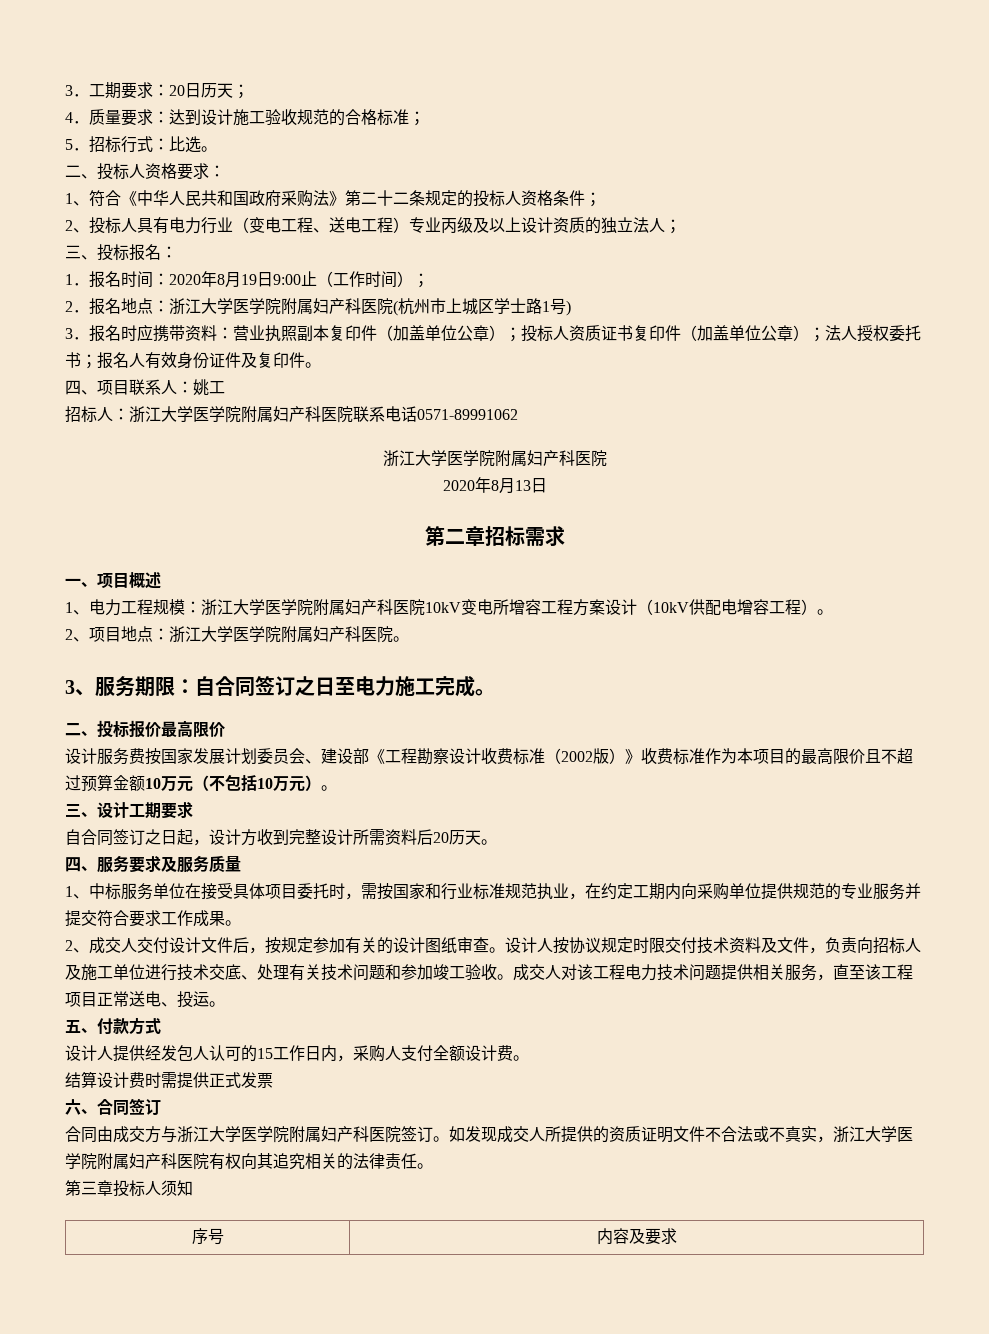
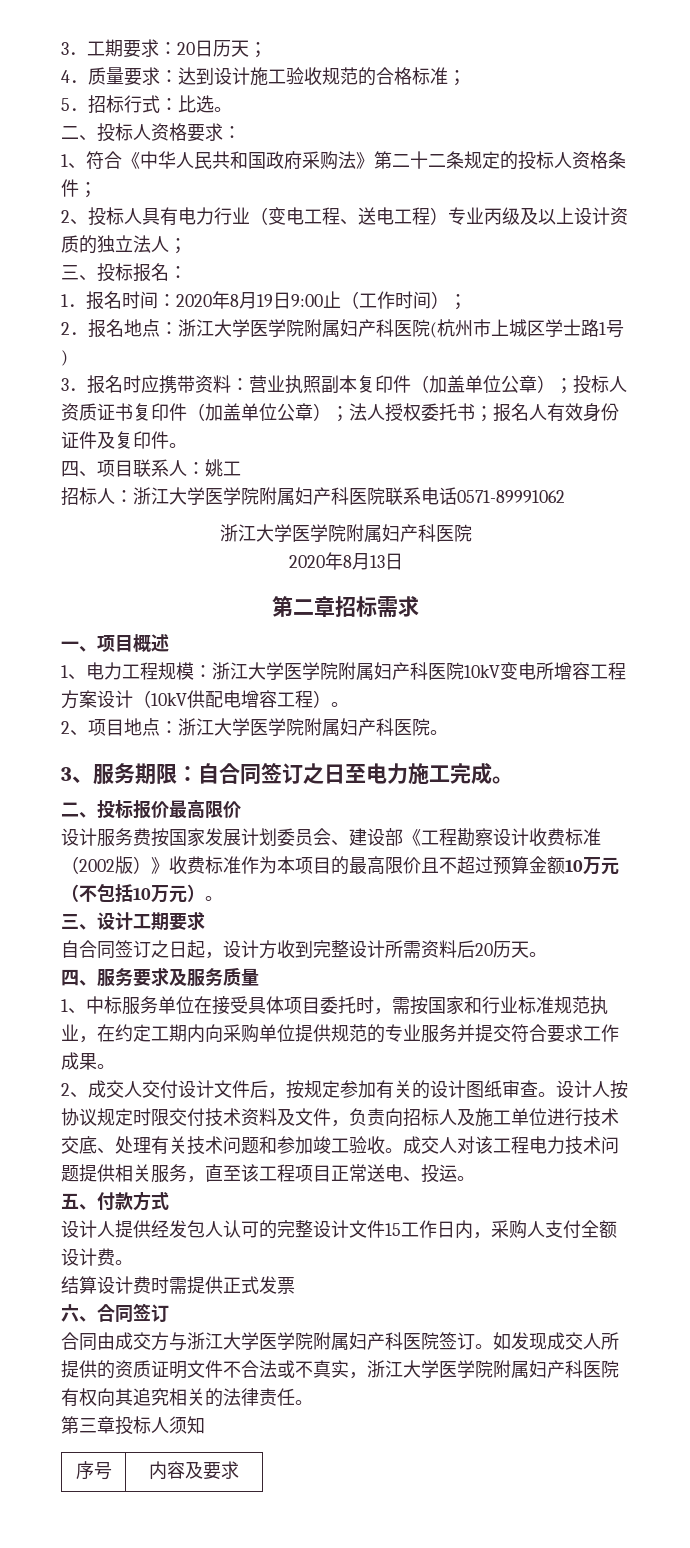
(257, 1053) none -> [277,1220,385,1238] 完整设计文件

